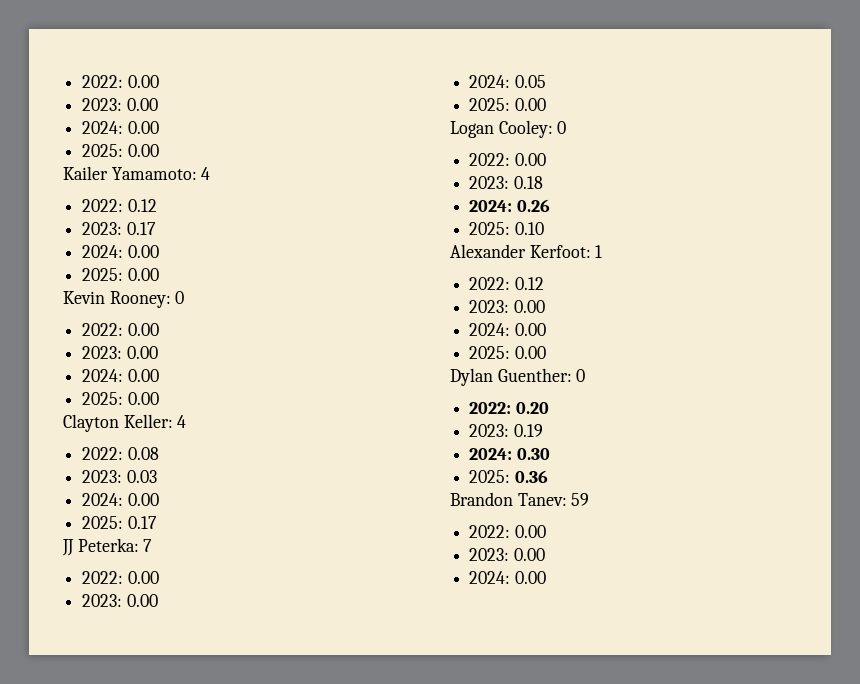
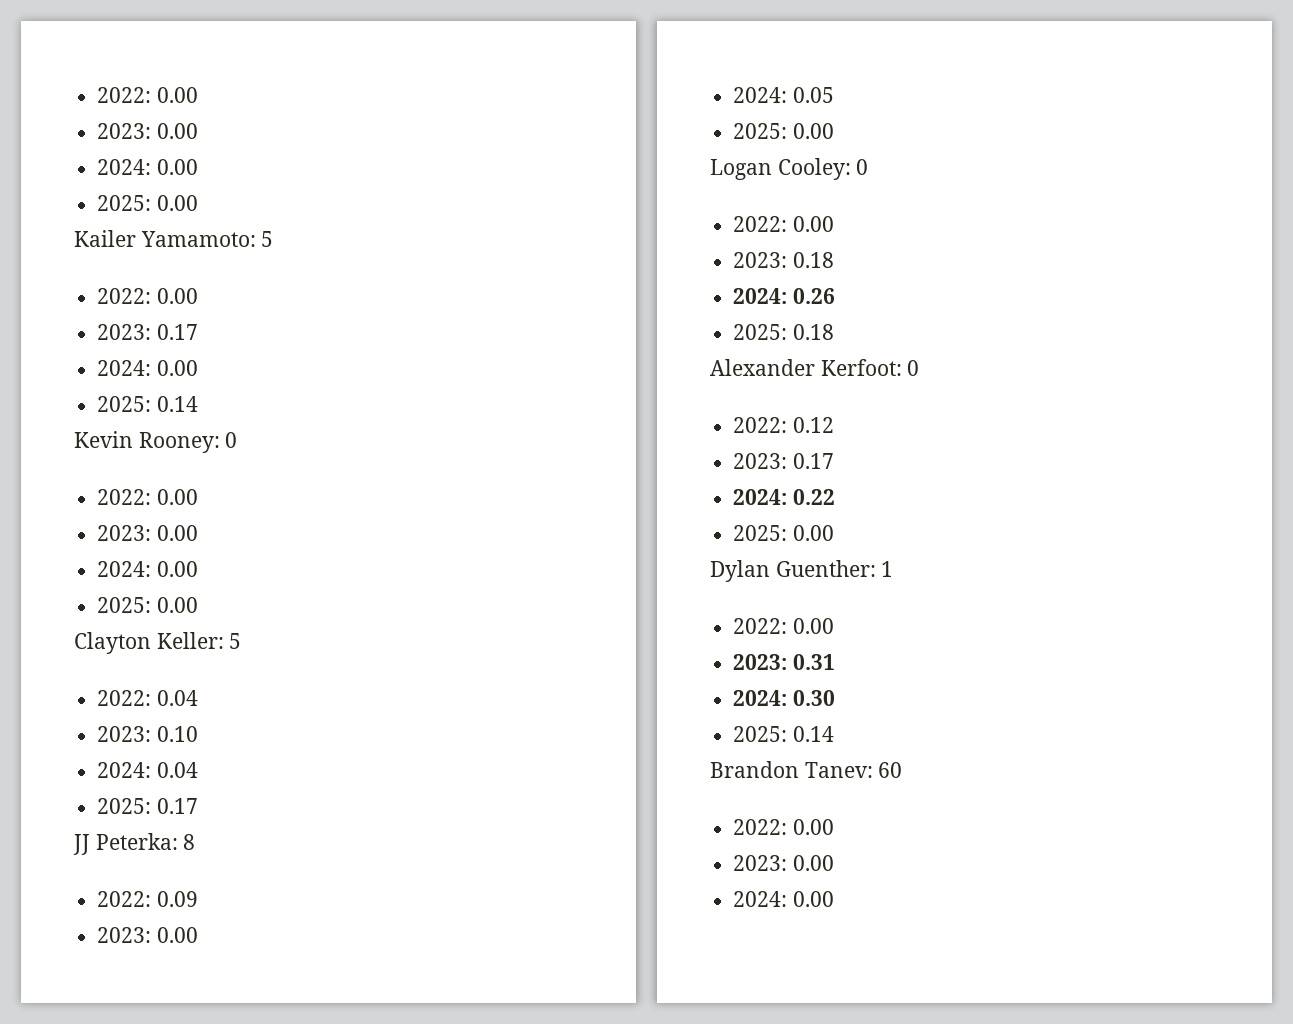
[201,167,211,180] [82,199,157,212] 4 // 2022: 0.12 -> [261,231,274,247] [97,288,198,304] 5 // 2022: 0.00
[127,268,159,281] 0.00 -> [156,396,198,412] 0.14
[177,415,187,428] [82,447,159,460] [82,470,157,483] [82,493,159,506] 4 // 2022: 0.08 // 2023: 0.03 // 2024: 0.00 -> [229,633,242,649] [97,690,198,706] [97,726,198,742] [97,762,198,778] 5 // 2022: 0.04 // 2023: 0.10 // 2024: 0.04
[143,539,153,552] [82,571,159,584] 7 // 2022: 0.00 -> [183,834,196,850] [97,891,198,907] 8 // 2022: 0.09
[514,222,544,235] 0.10 -> [792,324,834,340] 0.18
[595,245,603,258] [469,277,544,290] [469,300,545,313] [469,323,546,336] 1 // 2022: 0.12 // 2023: 0.00 // 2024: 0.00 -> [907,360,920,376] [733,417,834,433] [733,453,834,469] [733,489,835,505] 0 // 2022: 0.12 // 2023: 0.17 // 2024: 0.22
[576,369,586,382] [469,402,549,414] [469,424,543,437] 0 // 2022: 0.20 // 2023: 0.19 -> [881,561,894,577] [733,618,834,634] [733,654,835,670] 1 // 2022: 0.00 // 2023: 0.31
[514,470,548,483] 0.36 -> [792,726,834,742] 0.14
[571,493,590,506] 59 -> [878,762,903,778] 60

